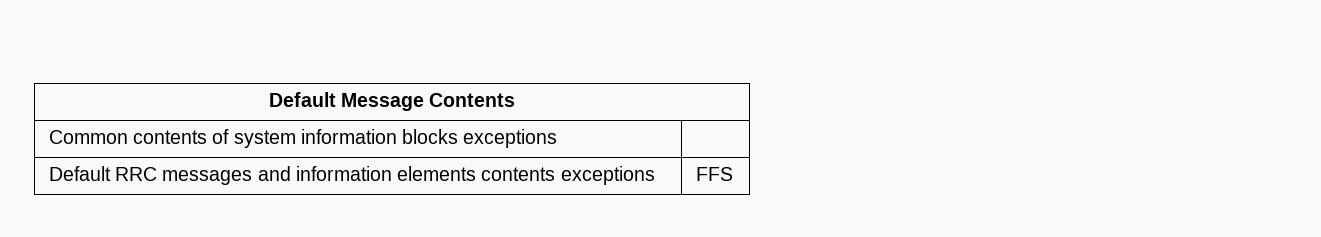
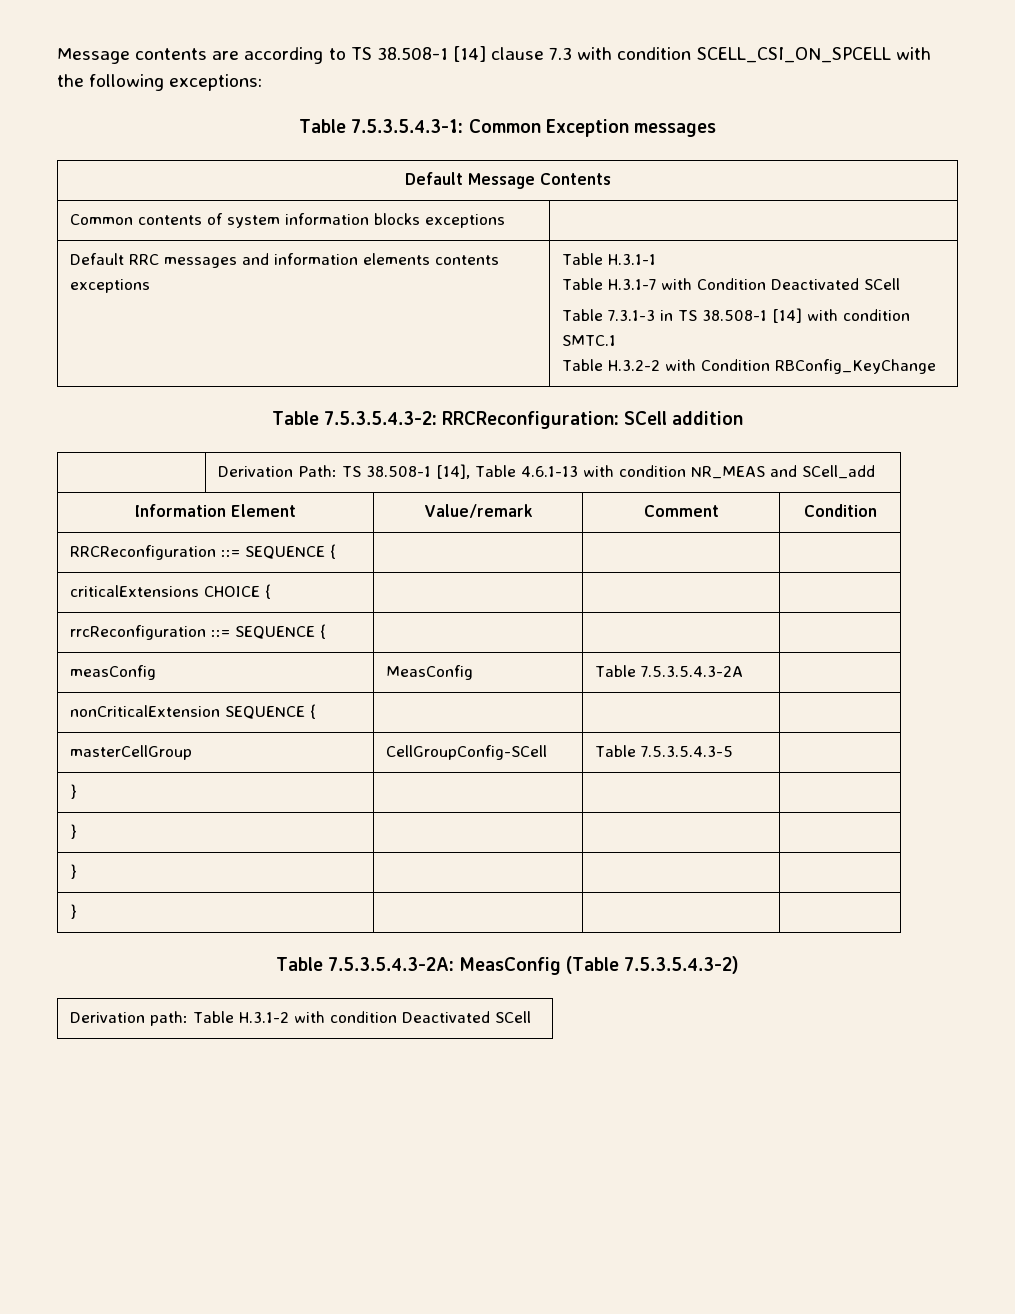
(268, 99) none -> [57,46,931,64] [57,74,263,91] [299,119,716,137] Message contents are according to TS 38.508-1 [14] clause 7.3 with condition SCELL_CSI_ON_SPCELL with the following exceptions: // Table 7.5.3.5.4.3-1: Common Exception messages //
[695,167,733,181] FFS -> [562,253,657,265] [562,278,901,290] [562,308,911,323] [562,335,617,346] [562,359,937,374] [271,411,744,429] [218,464,876,479] [135,504,296,517] [423,504,533,518] [643,505,719,517] [803,504,877,517] [70,544,337,560] [70,584,272,599] [70,624,327,640] [70,665,157,680] [386,665,474,680] [595,665,744,677] [70,704,317,719] [70,745,193,760] [386,745,548,760] [595,745,734,757] [70,784,78,799] [70,824,78,839] [70,864,78,879] [70,904,78,919] [275,956,740,975] [70,1011,532,1026] Table H.3.1-1 // Table H.3.1-7 with Condition Deactivated SCell // Table 7.3.1-3 in TS 38.508-1 [14] with condition SMTC.1 // Table H.3.2-2 with Condition RBConfig_KeyChange // Table 7.5.3.5.4.3-2: RRCReconfiguration: SCell addition // | Derivation Path: TS 38.508-1 [14], Table 4.6.1-13 with condition NR_MEAS and SCell_add // Information Element | Value/remark | Comment | Condition // RRCReconfiguration ::= SEQUENCE { | | | // criticalExtensions CHOICE { | | | // rrcReconfiguration ::= SEQUENCE { | | | // measConfig | MeasConfig | Table 7.5.3.5.4.3-2A | // nonCriticalExtension SEQUENCE { | | | // masterCellGroup | CellGroupConfig-SCell | Table 7.5.3.5.4.3-5 | // } | | | // } | | | // } | | | // } | | | // Table 7.5.3.5.4.3-2A: MeasConfig (Table 7.5.3.5.4.3-2) // Derivation path: Table H.3.1-2 with condition Deactivated SCell

